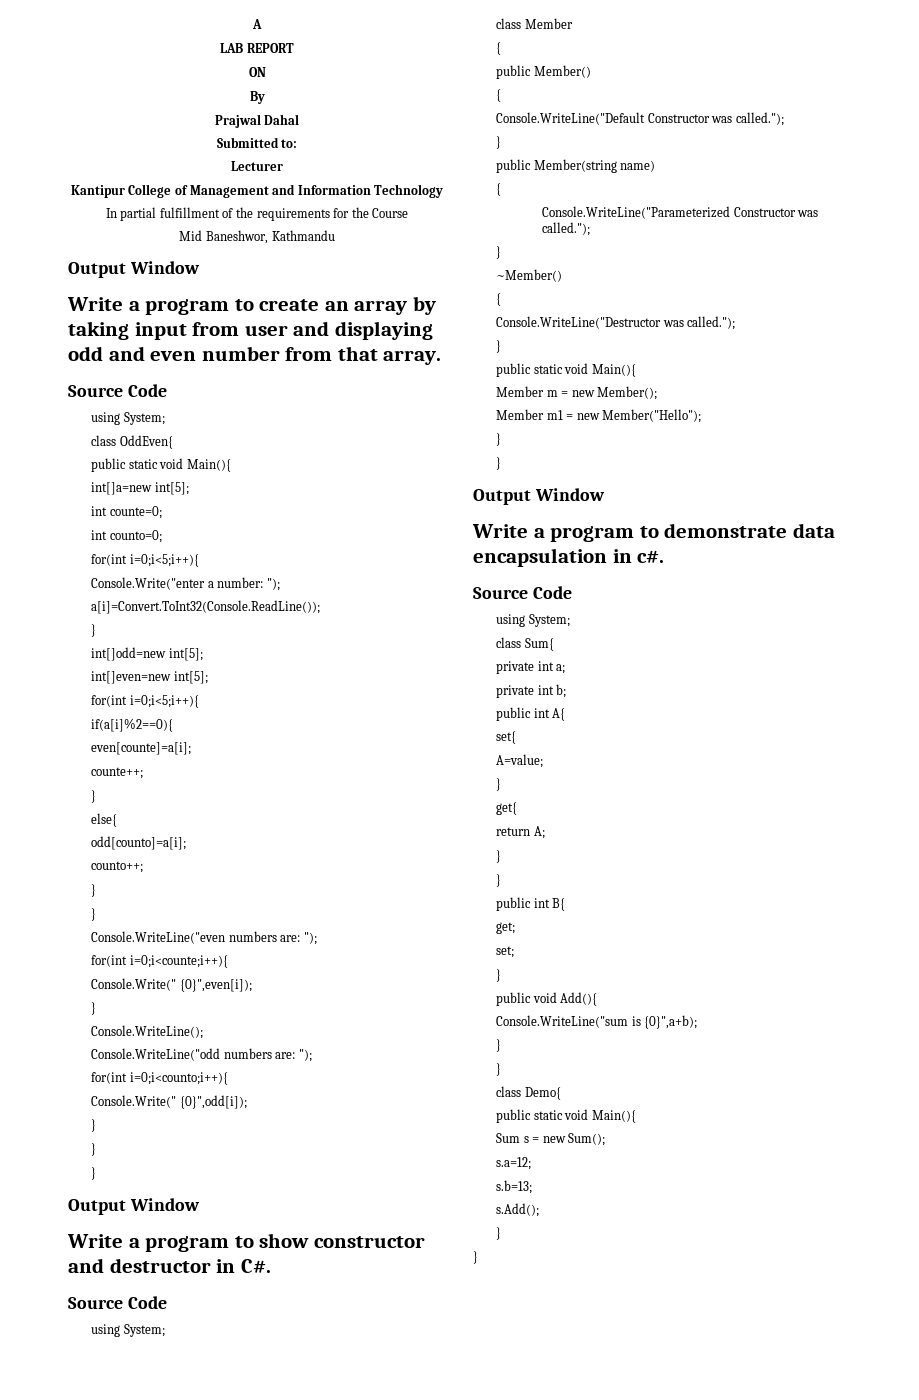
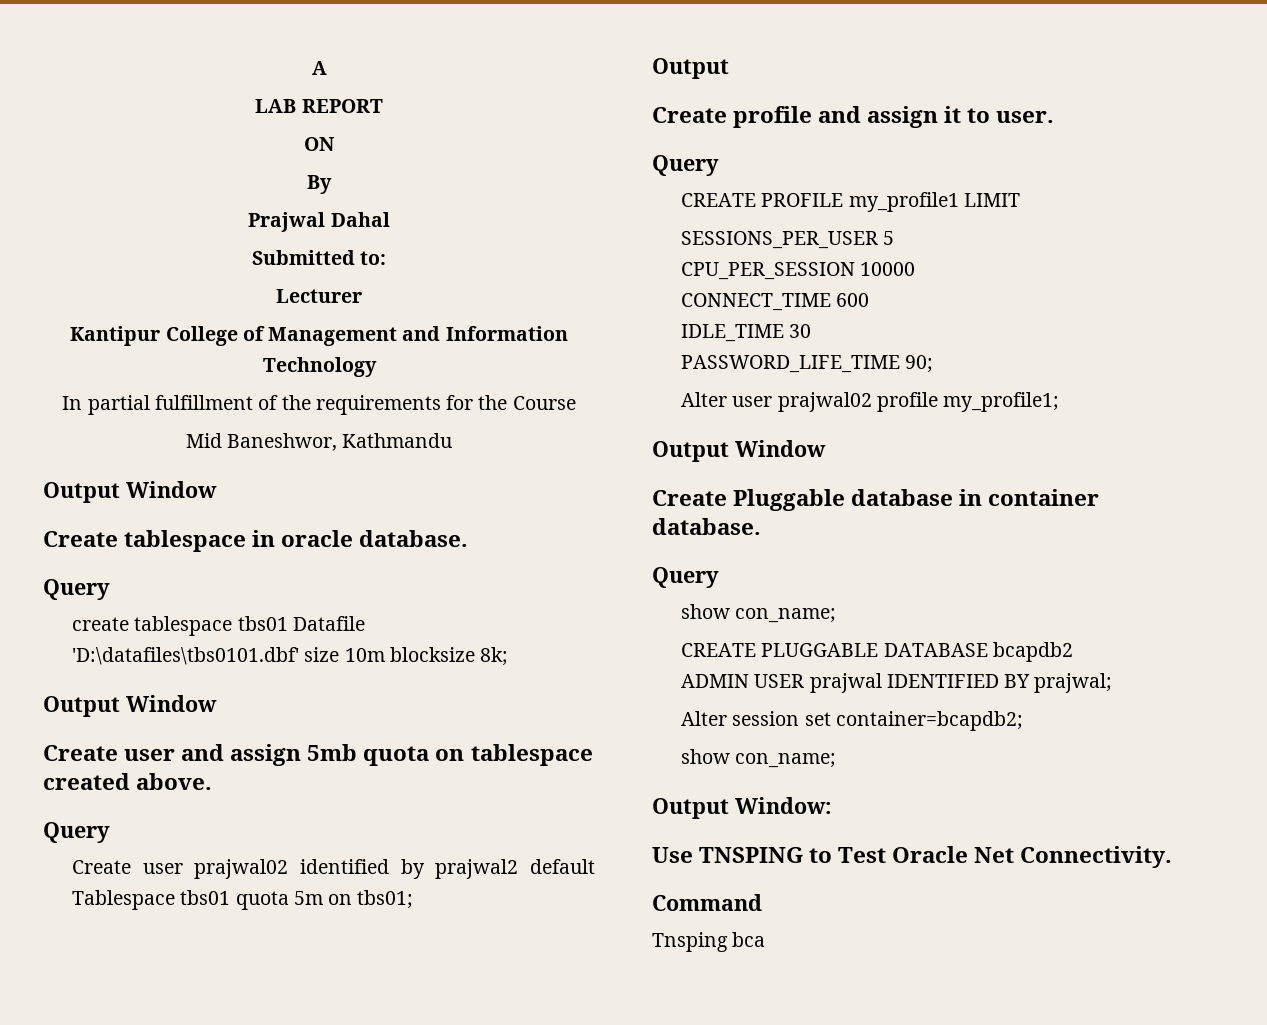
[67,296,436,315] [68,321,433,340] [68,346,442,365] [68,384,167,397] [91,412,165,425] [91,435,173,449] [91,458,231,472] [91,482,189,495] [91,506,162,519] [91,530,162,543] [91,554,199,567] [91,577,280,591] [91,600,321,614] [91,624,97,637] [91,647,203,661] [91,671,208,684] [91,695,199,708] [91,718,174,732] [91,742,192,755] [91,767,144,779] [91,790,97,803] [91,813,118,827] [91,836,187,850] [91,861,144,873] [91,884,97,897] [91,908,97,921] [91,931,317,945] [91,955,228,968] [91,978,252,992] [91,1002,97,1015] [91,1025,204,1039] [91,1048,312,1062] [91,1072,228,1085] [91,1095,247,1109] [91,1119,97,1132] [91,1143,97,1156] [91,1167,97,1180] [68,1198,200,1215] [67,1233,425,1252] [68,1258,271,1273] [68,1296,167,1309] [91,1324,165,1337] [496,18,573,29] [496,42,502,55] [496,65,591,79] [496,89,502,102] [496,112,784,126] [496,136,502,149] [496,159,656,173] [496,183,502,196] [542,206,819,219] [542,222,591,236] [496,246,502,259] [496,269,563,282] [496,293,502,306] [496,316,736,330] [496,340,502,353] [496,363,636,377] [496,386,658,400] [496,409,702,423] [496,433,502,446] [496,457,502,470] [473,488,605,505] [472,523,835,542] [473,548,665,567] [473,586,572,599] [496,614,570,627] [496,637,554,651] [496,661,566,674] [496,684,567,698] [496,707,566,721] [496,731,517,744] [496,754,544,768] [496,778,502,791] [496,802,518,815] [496,826,545,839] [496,850,502,863] [496,874,502,887] [496,897,566,911] [496,922,516,934] [496,946,515,958] [496,969,502,982] [496,992,598,1006] [496,1015,698,1029] [496,1039,502,1052] [496,1063,502,1076] [496,1086,561,1100] [496,1109,636,1123] [496,1133,606,1146] [496,1157,532,1170] [496,1180,533,1194] [496,1203,540,1217] [496,1227,502,1240] [473,1251,478,1264] Write a program to create an array by taking input from user and displaying odd and even number from that array. // Source Code // using System; // class OddEven{ // public static void Main(){ // int[]a=new int[5]; // int counte=0; // int counto=0; // for(int i=0;i<5;i++){ // Console.Write("enter a number: "); // a[i]=Convert.ToInt32(Console.ReadLine()); // } // int[]odd=new int[5]; // int[]even=new int[5]; // for(int i=0;i<5;i++){ // if(a[i]%2==0){ // even[counte]=a[i]; // counte++; // } // else{ // odd[counto]=a[i]; // counto++; // } // } // Console.WriteLine("even numbers are: "); // for(int i=0;i<counte;i++){ // Console.Write(" {0}",even[i]); // } // Console.WriteLine(); // Console.WriteLine("odd numbers are: "); // for(int i=0;i<counto;i++){ // Console.Write(" {0}",odd[i]); // } // } // } // Output Window // Write a program to show constructor and destructor in C#. // Source Code // using System; // class Member // { // public Member() // { // Console.WriteLine("Default Constructor was called."); // } // public Member(string name) // { // Console.WriteLine("Parameterized Constructor was called."); // } // ~Member() // { // Console.WriteLine("Destructor was called."); // } // public static void Main(){ // Member m = new Member(); // Member m1 = new Member("Hello"); // } // } // Output Window // Write a program to demonstrate data encapsulation in c#. // Source Code // using System; // class Sum{ // private int a; // private int b; // public int A{ // set{ // A=value; // } // get{ // return A; // } // } // public int B{ // get; // set; // } // public void Add(){ // Console.WriteLine("sum is {0}",a+b); // } // } // class Demo{ // public static void Main(){ // Sum s = new Sum(); // s.a=12; // s.b=13; // s.Add(); // } // } -> [43,530,469,552] [43,579,110,600] [72,616,365,636] [72,647,509,666] [43,695,217,717] [43,744,593,766] [43,773,213,790] [43,822,110,843] [72,859,595,879] [72,890,414,910] [652,58,729,79] [652,106,1055,128] [652,155,719,176] [681,192,1020,212] [681,231,895,249] [681,262,916,280] [681,293,870,311] [681,324,812,342] [681,355,934,373] [681,392,1060,412] [652,440,826,462] [652,489,1100,511] [652,518,761,535] [652,567,719,588] [681,604,837,623] [681,642,1073,662] [681,673,1113,693] [681,711,1023,731] [681,749,837,768] [652,797,832,819] [652,846,1173,868] [652,894,762,911] [652,932,766,952] Create tablespace in oracle database. // Query // create tablespace tbs01 Datafile 'D:\datafiles\tbs0101.dbf' size 10m blocksize 8k; // Output Window // Create user and assign 5mb quota on tablespace created above. // Query // Create user prajwal02 identified by prajwal2 default Tablespace tbs01 quota 5m on tbs01; // Output // Create profile and assign it to user. // Query // CREATE PROFILE my_profile1 LIMIT // SESSIONS_PER_USER 5 // CPU_PER_SESSION 10000 // CONNECT_TIME 600 // IDLE_TIME 30 // PASSWORD_LIFE_TIME 90; // Alter user prajwal02 profile my_profile1; // Output Window // Create Pluggable database in container database. // Query // show con_name; // CREATE PLUGGABLE DATABASE bcapdb2 // ADMIN USER prajwal IDENTIFIED BY prajwal; // Alter session set container=bcapdb2; // show con_name; // Output Window: // Use TNSPING to Test Oracle Net Connectivity. // Command // Tnsping bca

